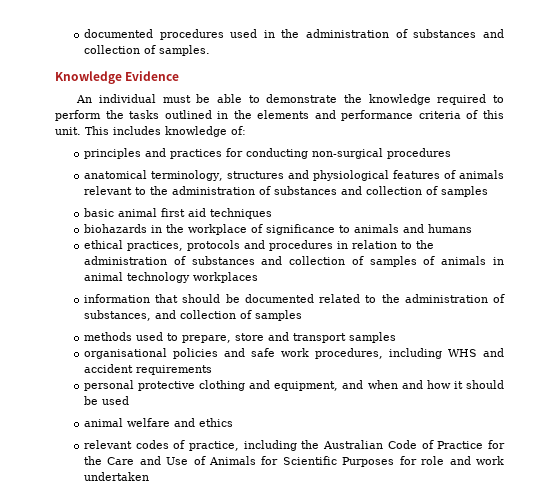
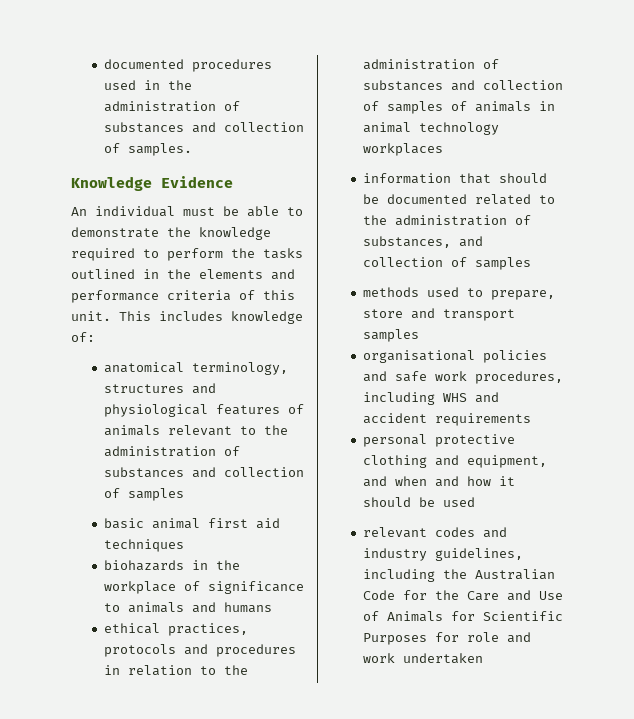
[83,148,451,159] // principles and practices for conducting non-surgical procedures -> (95, 337) none
[83,418,233,427] // animal welfare and ethics -> (475, 502) none
[173,440,240,451] of practice, -> [482,527,507,538] [362,548,523,561] and industry guidelines,
[421,440,484,449] of Practice -> (395, 595) none

